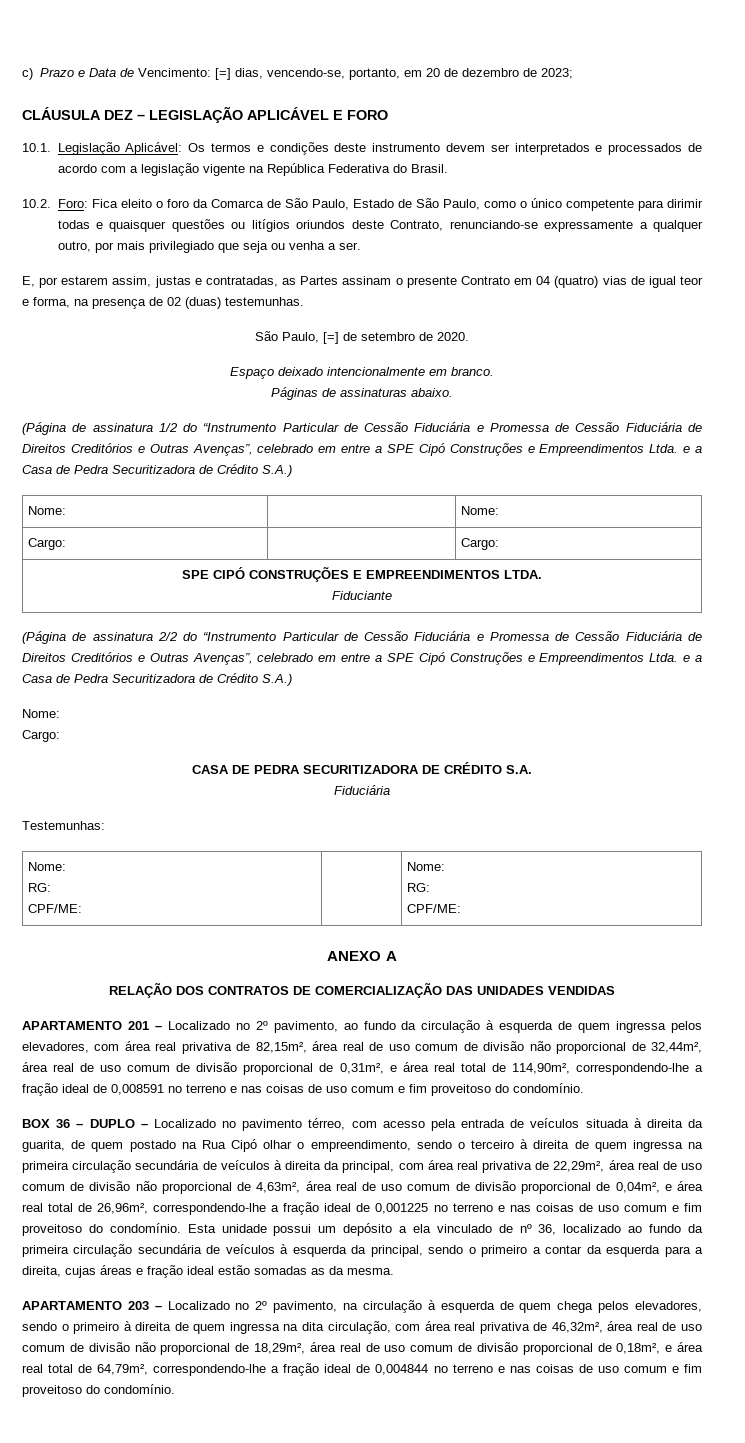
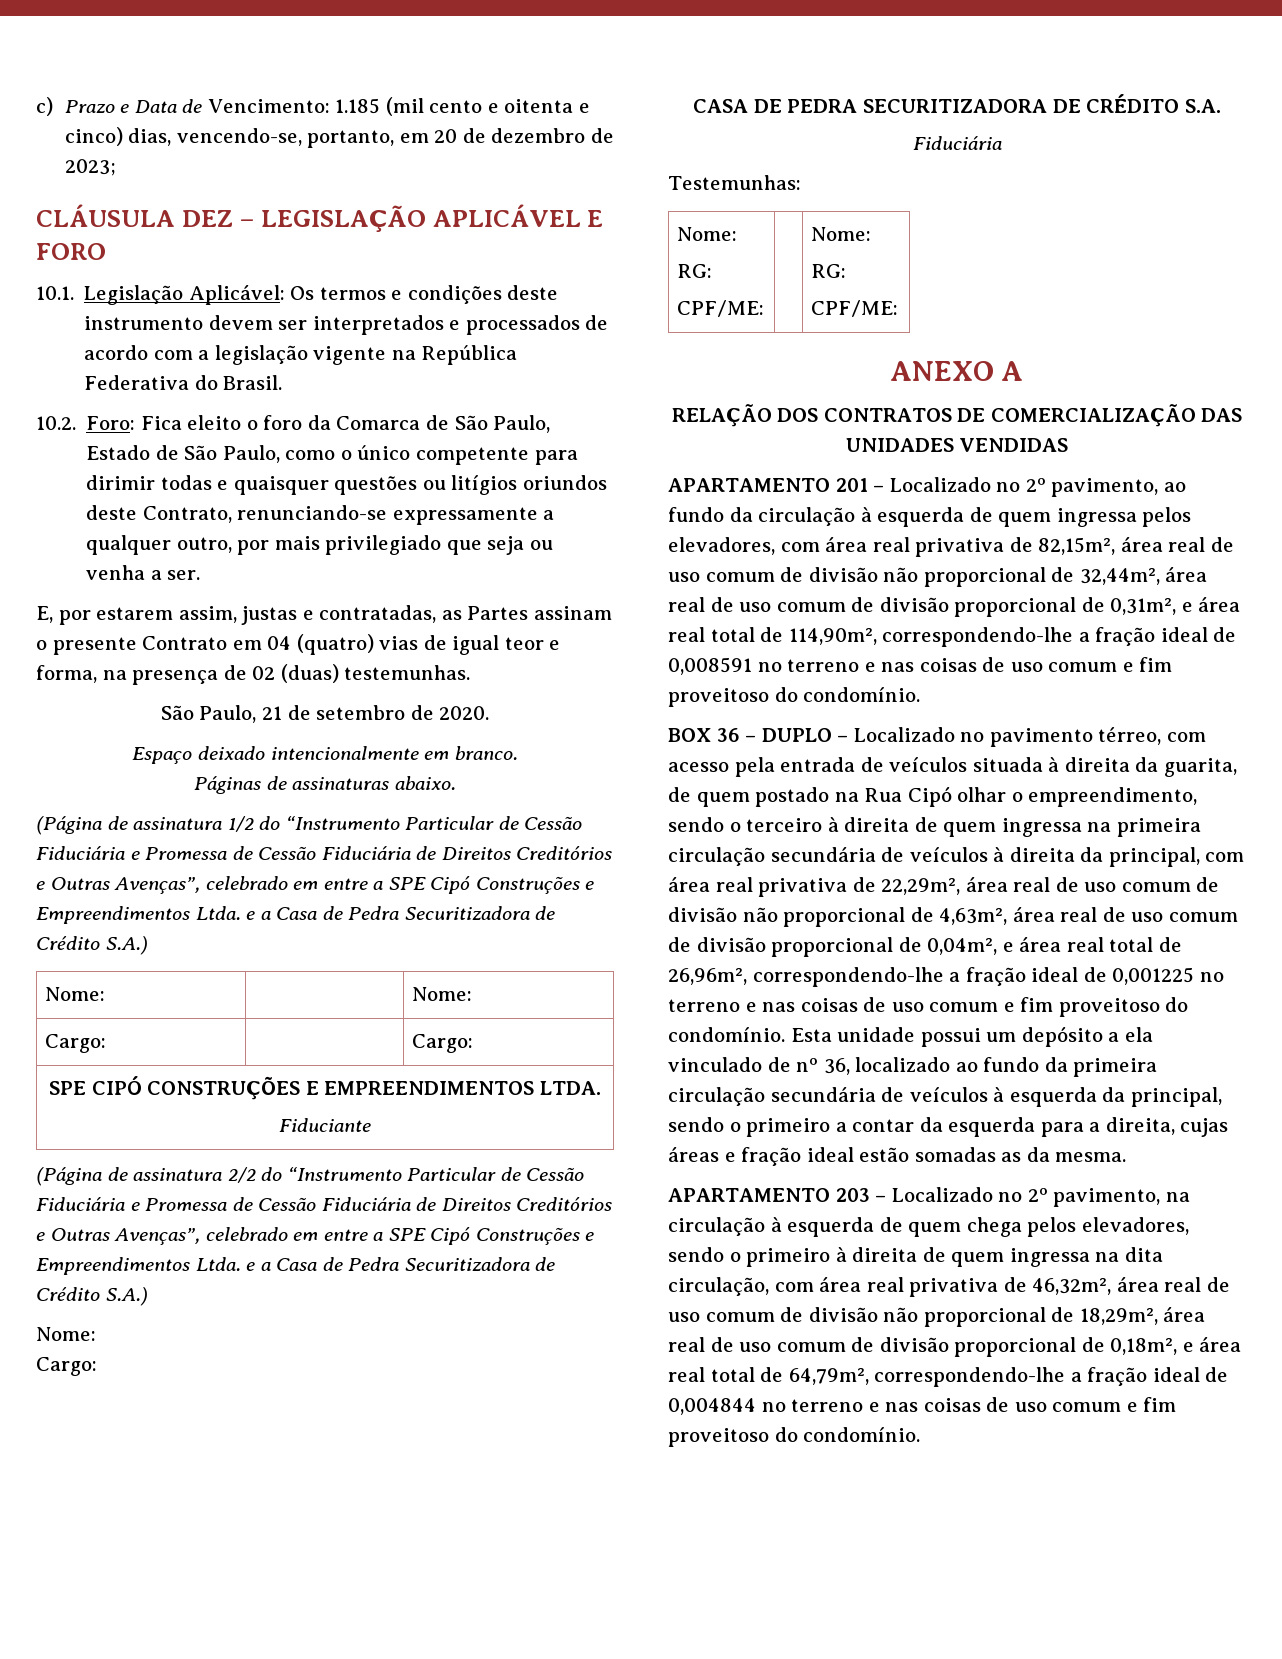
[214,68,231,80] [=] -> [335,97,590,116] [64,127,123,146] 1.185 (mil cento e oitenta e cinco)
[323,332,339,344] [=] -> [261,706,282,720] 21

